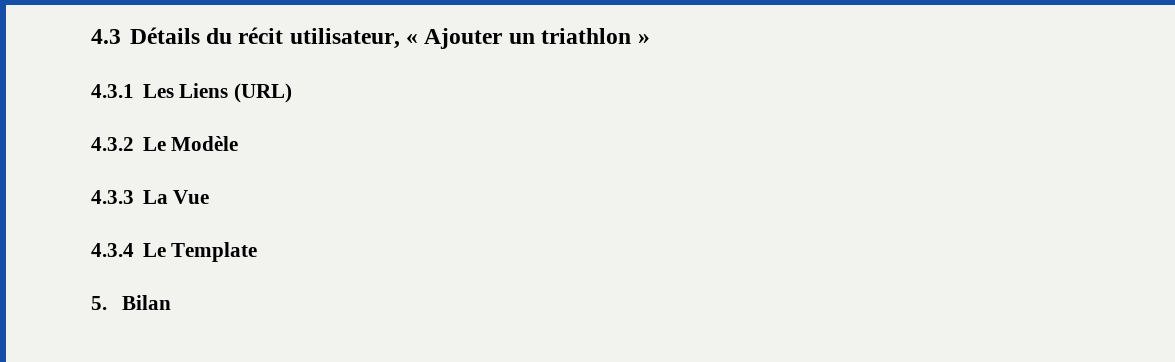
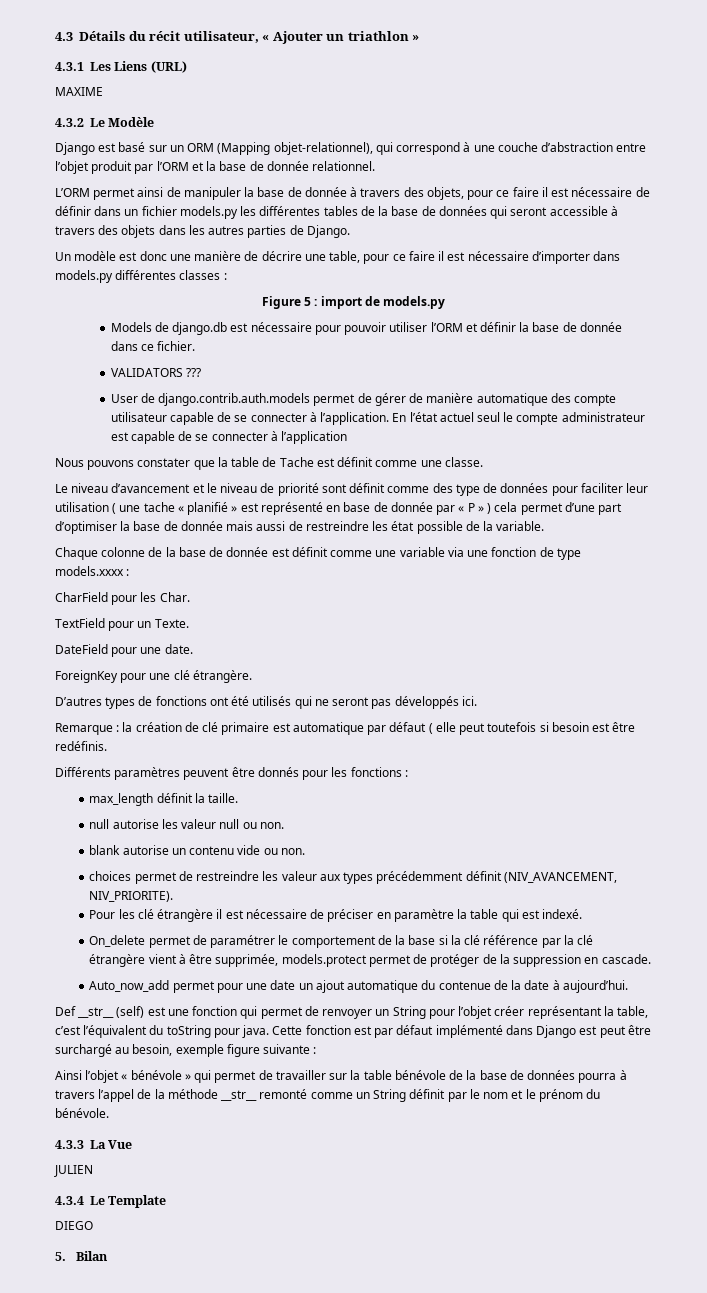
(293, 93) none -> [55,87,103,96] // MAXIME
(239, 143) none -> [55,142,647,155] [55,161,376,174] [55,187,650,200] [55,206,618,219] [55,225,350,238] [55,251,621,264] [55,270,227,283] [261,296,446,309] [110,322,622,335] [110,341,196,351] [110,368,201,377] [110,393,617,406] [110,412,645,425] [110,431,348,444] [55,457,483,470] [55,483,649,496] [55,502,623,515] [55,521,545,534] [55,547,581,560] [55,566,130,576] [55,592,190,605] [55,618,189,631] [55,644,193,657] [55,670,252,683] [55,696,477,709] [55,722,636,735] [55,741,107,751] [55,767,408,780] [89,793,239,806] [89,819,284,829] [89,845,305,855] [89,871,617,884] [89,891,174,902] [89,909,583,922] [89,935,594,948] [89,954,651,967] [89,980,628,993] [55,1006,649,1019] [55,1025,651,1038] [55,1044,317,1057] [55,1070,627,1083] [55,1089,601,1102] [55,1108,109,1118] // Django est basé sur un ORM (Mapping objet-relationnel), qui correspond à une couche d’abstraction entre l’objet produit par l’ORM et la base de donnée relationnel. // L’ORM permet ainsi de manipuler la base de donnée à travers des objets, pour ce faire il est nécessaire de définir dans un fichier models.py les différentes tables de la base de données qui seront accessible à travers des objets dans les autres parties de Django. // Un modèle est donc une manière de décrire une table, pour ce faire il est nécessaire d’importer dans models.py différentes classes : // Figure 5 : import de models.py // Models de django.db est nécessaire pour pouvoir utiliser l’ORM et définir la base de donnée dans ce fichier. // VALIDATORS ??? // User de django.contrib.auth.models permet de gérer de manière automatique des compte utilisateur capable de se connecter à l’application. En l’état actuel seul le compte administrateur est capable de se connecter à l’application // Nous pouvons constater que la table de Tache est définit comme une classe. // Le niveau d’avancement et le niveau de priorité sont définit comme des type de données pour faciliter leur utilisation ( une tache « planifié » est représenté en base de donnée par « P » ) cela permet d’une part d’optimiser la base de donnée mais aussi de restreindre les état possible de la variable. // Chaque colonne de la base de donnée est définit comme une variable via une fonction de type models.xxxx : // CharField pour les Char. // TextField pour un Texte. // DateField pour une date. // ForeignKey pour une clé étrangère. // D’autres types de fonctions ont été utilisés qui ne seront pas développés ici. // Remarque : la création de clé primaire est automatique par défaut ( elle peut toutefois si besoin est être redéfinis. // Différents paramètres peuvent être donnés pour les fonctions : // max_length définit la taille. // null autorise les valeur null ou non. // blank autorise un contenu vide ou non. // choices permet de restreindre les valeur aux types précédemment définit (NIV_AVANCEMENT, NIV_PRIORITE). // Pour les clé étrangère il est nécessaire de préciser en paramètre la table qui est indexé. // On_delete permet de paramétrer le comportement de la base si la clé référence par la clé étrangère vient à être supprimée, models.protect permet de protéger de la suppression en cascade. // Auto_now_add permet pour une date un ajout automatique du contenue de la date à aujourd’hui. // Def __str__ (self) est une fonction qui permet de renvoyer un String pour l’objet créer représentant la table, c’est l’équivalent du toString pour java. Cette fonction est par défaut implémenté dans Django est peut être surchargé au besoin, exemple figure suivante : // Ainsi l’objet « bénévole » qui permet de travailler sur la table bénévole de la base de données pourra à travers l’appel de la méthode __str__ remonté comme un String définit par le nom et le prénom du bénévole.
(210, 197) none -> [54,1165,93,1177] // JULIEN
(258, 252) none -> [55,1221,93,1230] // DIEGO

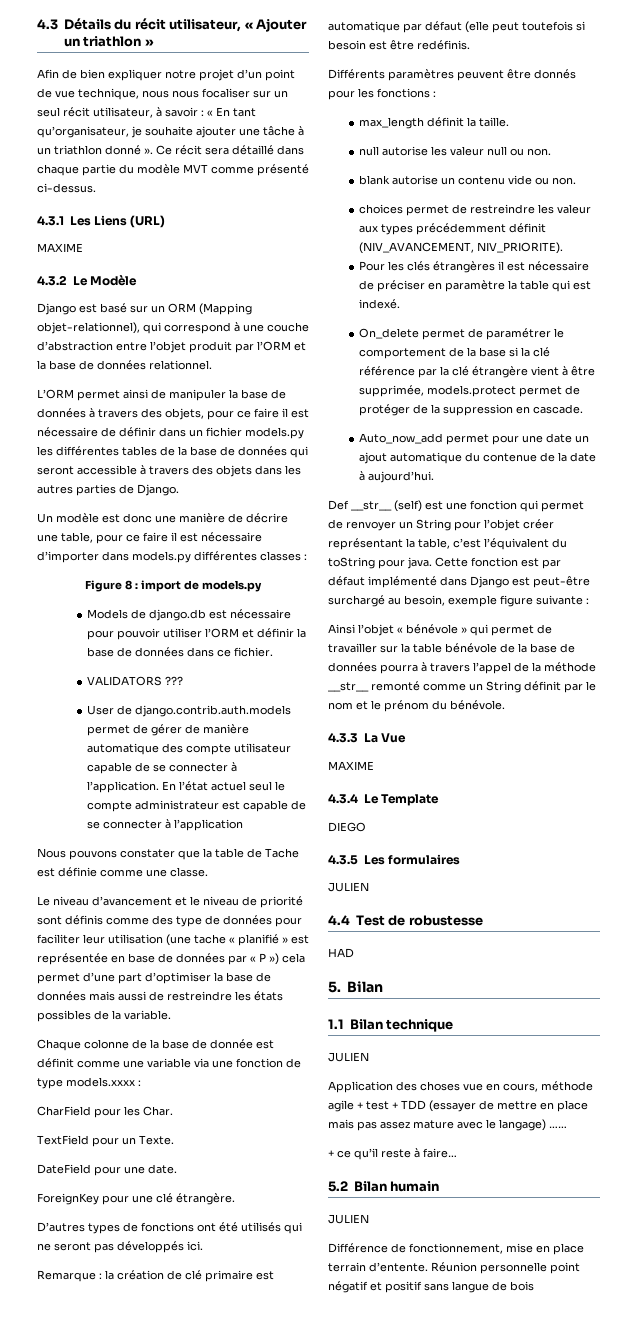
(420, 38) none -> [37,69,295,81] [37,88,288,100] [37,107,256,118] [37,126,304,138] [37,145,304,155] [37,164,309,176] [37,183,96,193] // Afin de bien expliquer notre projet d’un point de vue technique, nous nous focaliser sur un seul récit utilisateur, à savoir : « En tant qu’organisateur, je souhaite ajouter une tâche à un triathlon donné ». Ce récit sera détaillé dans chaque partie du modèle MVT comme présenté ci-dessus.
[266,161,309,171] donnée -> [97,360,146,370] données
[304,187,347,197] donnée -> [37,408,86,418] données
[304,297,312,306] 5 -> [125,580,132,590] 8
[579,322,622,332] donnée -> [134,647,184,657] données
[337,457,374,467] définit -> [58,867,97,877] définie
[349,483,386,493] définit -> [65,915,103,925] définis
[112,503,141,514] ( une -> [166,934,191,946] (une
[260,502,323,515] représenté -> [37,953,108,965] représentée
[390,502,433,512] donnée -> [176,953,225,963] données
[477,503,492,514] » ) -> [269,953,279,965] »)
[180,521,223,531] donnée -> [37,991,86,1001] données
[391,521,463,534] état possible -> [254,991,283,1001] [37,1010,91,1022] états possibles
[428,722,456,734] ( elle -> [465,21,489,33] (elle
[137,909,214,922] clé étrangère -> [406,261,495,273] clés étrangères
[599,1025,651,1038] peut être -> [533,576,590,588] peut-être
[54,1165,93,1177] JULIEN -> [328,761,374,770] MAXIME
[55,1251,109,1261] 5. Bilan -> [328,854,460,865] [328,882,369,892] [328,915,483,926] [328,948,354,958] [328,981,383,993] [328,1019,454,1032] [328,1052,369,1062] [328,1081,593,1093] [328,1100,588,1112] [328,1119,567,1131] [328,1148,457,1160] [328,1181,440,1192] [328,1214,369,1224] [328,1243,584,1255] [328,1262,580,1274] [328,1281,534,1293] 4.3.5 Les formulaires // JULIEN // 4.4 Test de robustesse // HAD // 5. Bilan // 1.1 Bilan technique // JULIEN // Application des choses vue en cours, méthode agile + test + TDD (essayer de mettre en place mais pas assez mature avec le langage) …… // + ce qu’il reste à faire… // 5.2 Bilan humain // JULIEN // Différence de fonctionnement, mise en place terrain d’entente. Réunion personnelle point négatif et positif sans langue de bois

